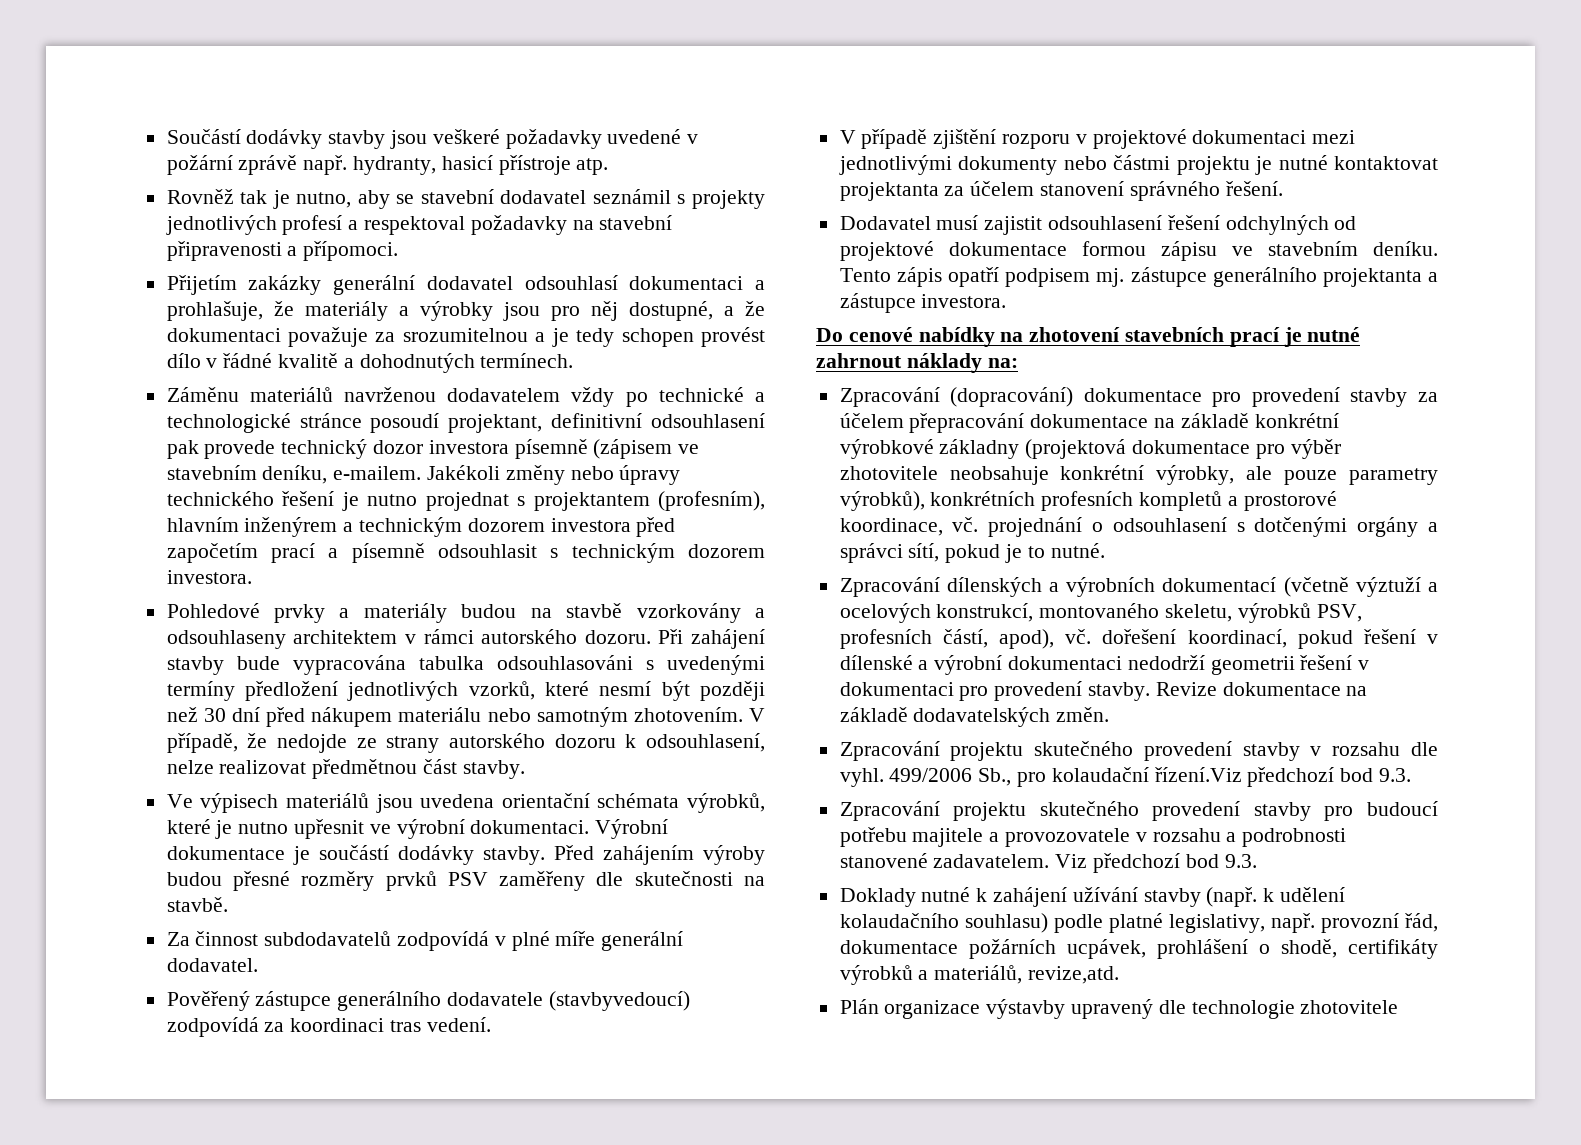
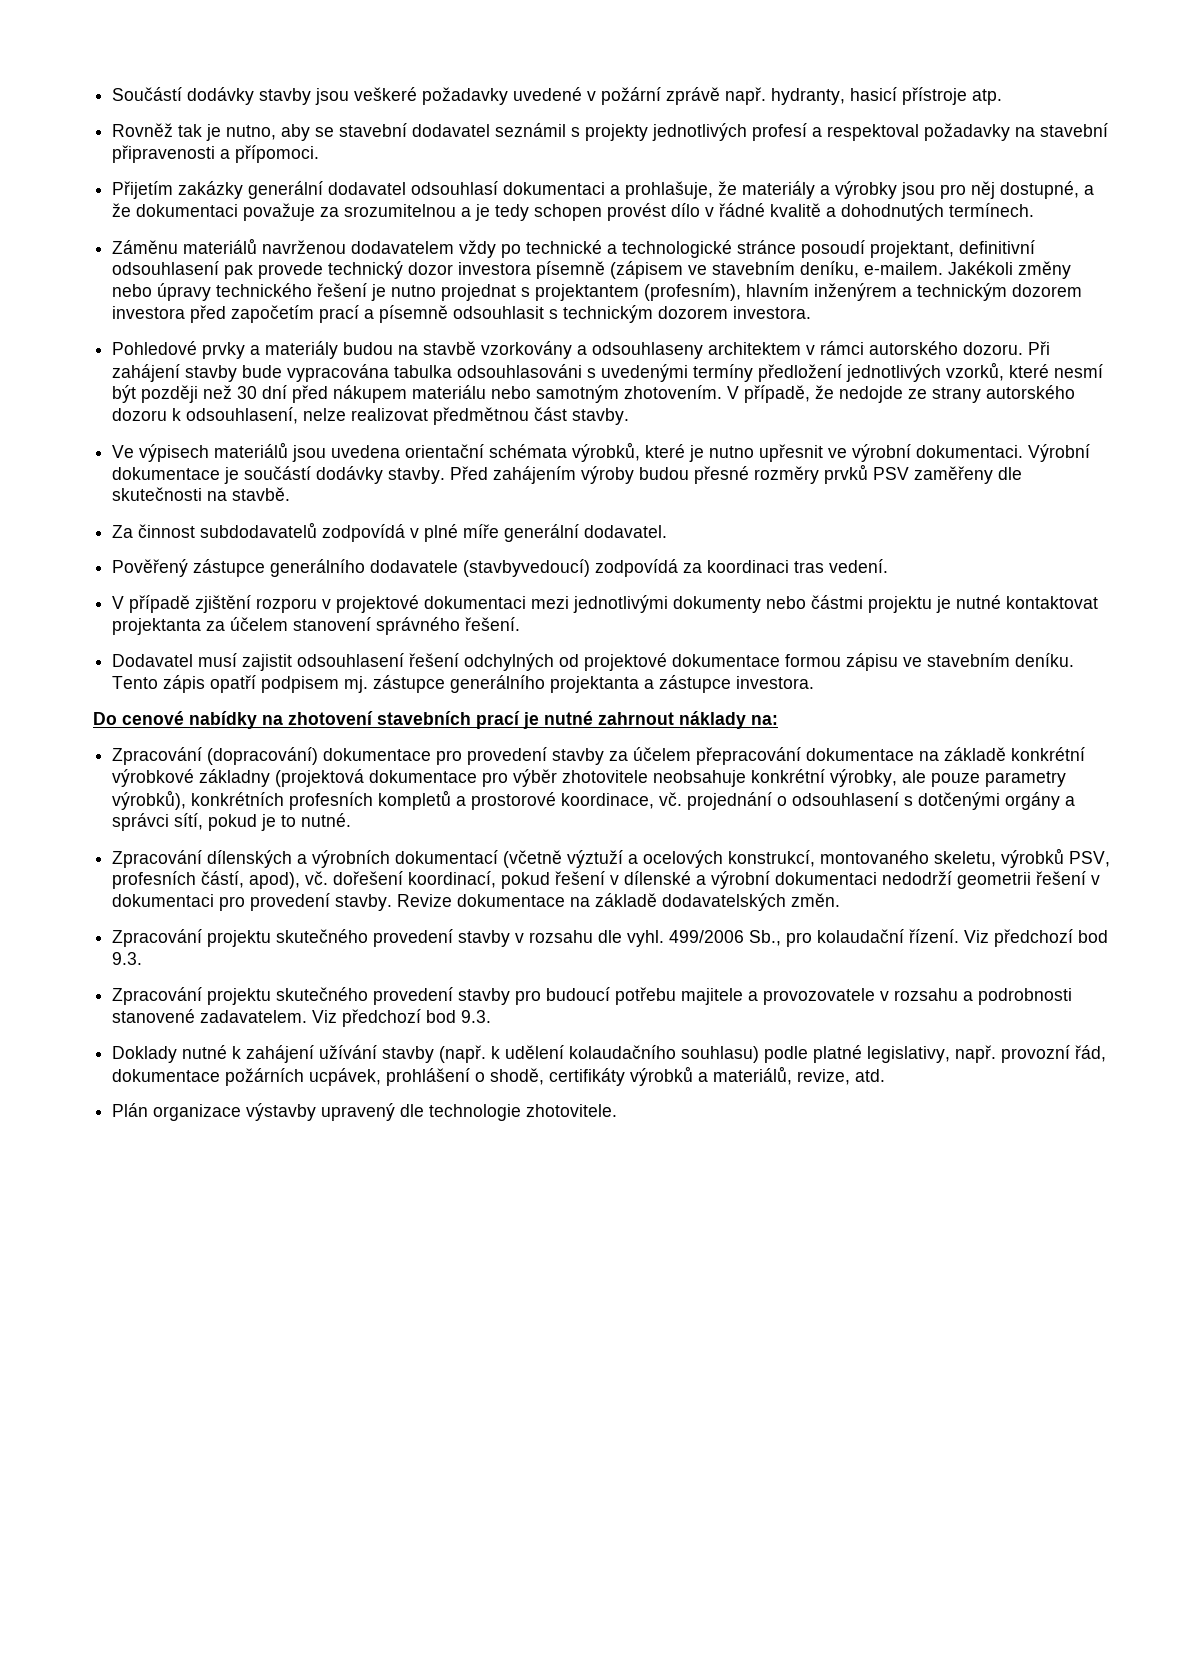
[1154,767,1242,782] řízení.Viz -> [909,929,990,943] řízení. Viz
[1028,966,1120,984] revize,atd. -> [797,1069,886,1085] revize, atd.
[1300,1000,1399,1014] zhotovitele -> [526,1104,618,1117] zhotovitele.

